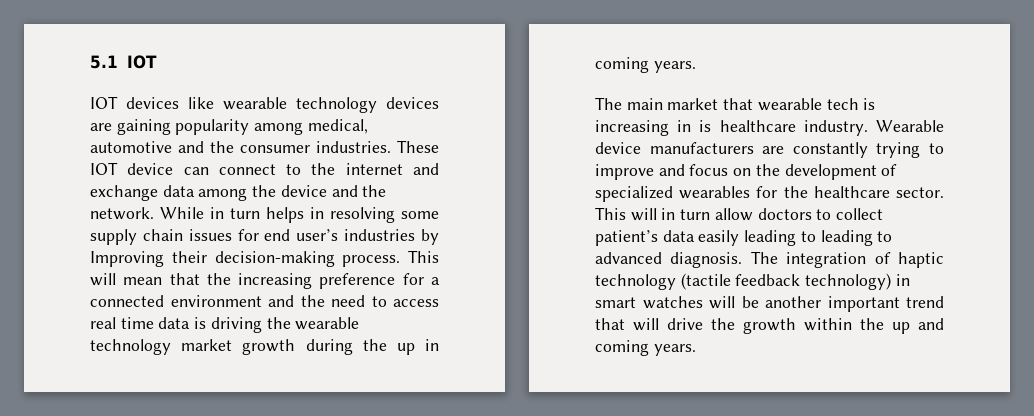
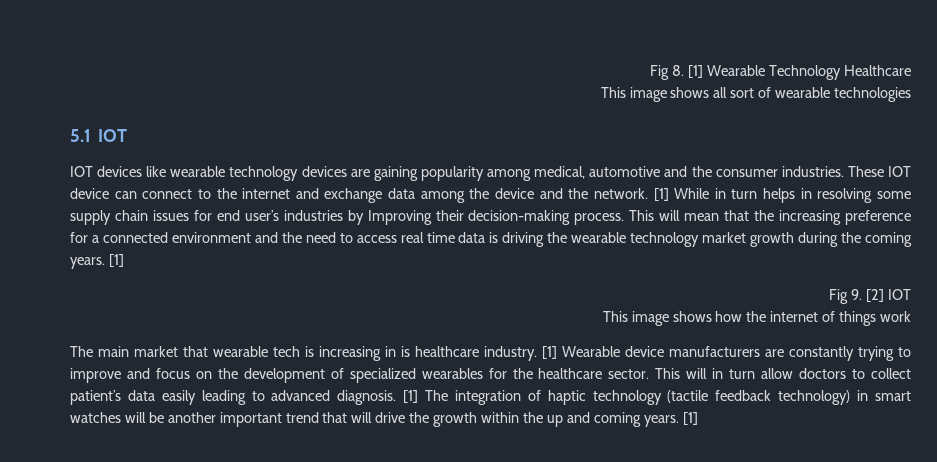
(90, 62) none -> [650,65,911,80] [600,87,911,102] Fig 8. [1] Wearable Technology Healthcare // This image shows all sort of wearable technologies //
(154, 213) none -> [653,188,669,201] [1]
[396,339,440,355] [595,57,696,73] up in coming years. -> [865,232,913,247] [70,254,124,269] [829,289,911,304] [602,311,911,326] coming years. [1] // Fig 9. [2] IOT // This image shows how the internet of things work
(868, 128) none -> [542,346,557,359] [1]
[820,230,893,246] leading to -> (265, 396) none
(743, 260) none -> [403,390,419,403] [1]
(696, 350) none -> [682,412,698,425] [1]

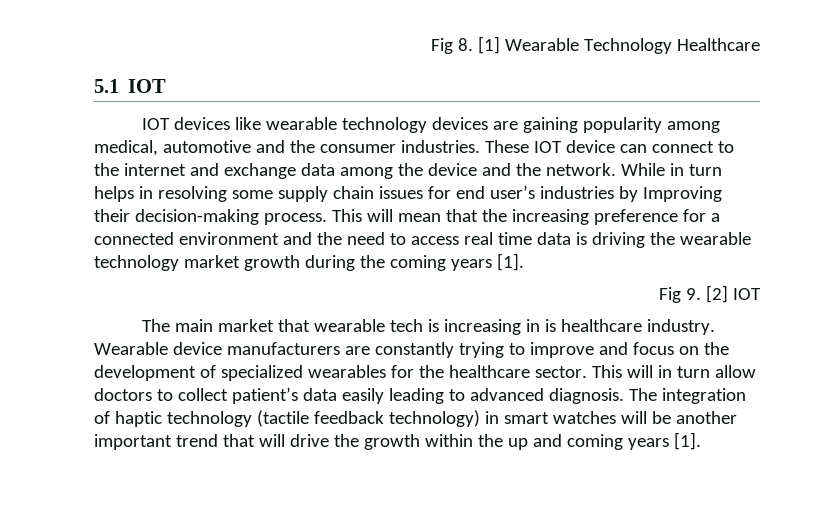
[600,87,911,102] // This image shows all sort of wearable technologies -> (760, 44) none
[653,188,669,201] [1] -> (616, 169) none
[70,254,124,269] years. [1] -> [450,253,524,271] years [1].
[602,311,911,326] // This image shows how the internet of things work -> (761, 294) none
[542,346,557,359] [1] -> (715, 327) none
[403,390,419,403] [1] -> (624, 396) none
[643,412,698,427] years. [1] -> [627,432,701,450] years [1].

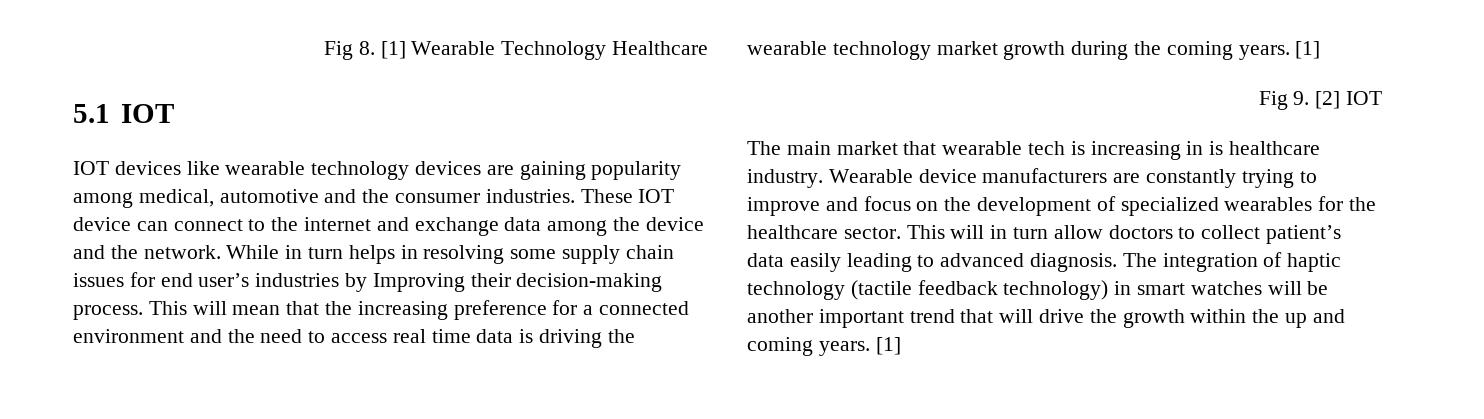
[450,253,524,271] years [1]. -> [1238,41,1321,60] years. [1]
[627,432,701,450] years [1]. -> [818,337,901,356] years. [1]

